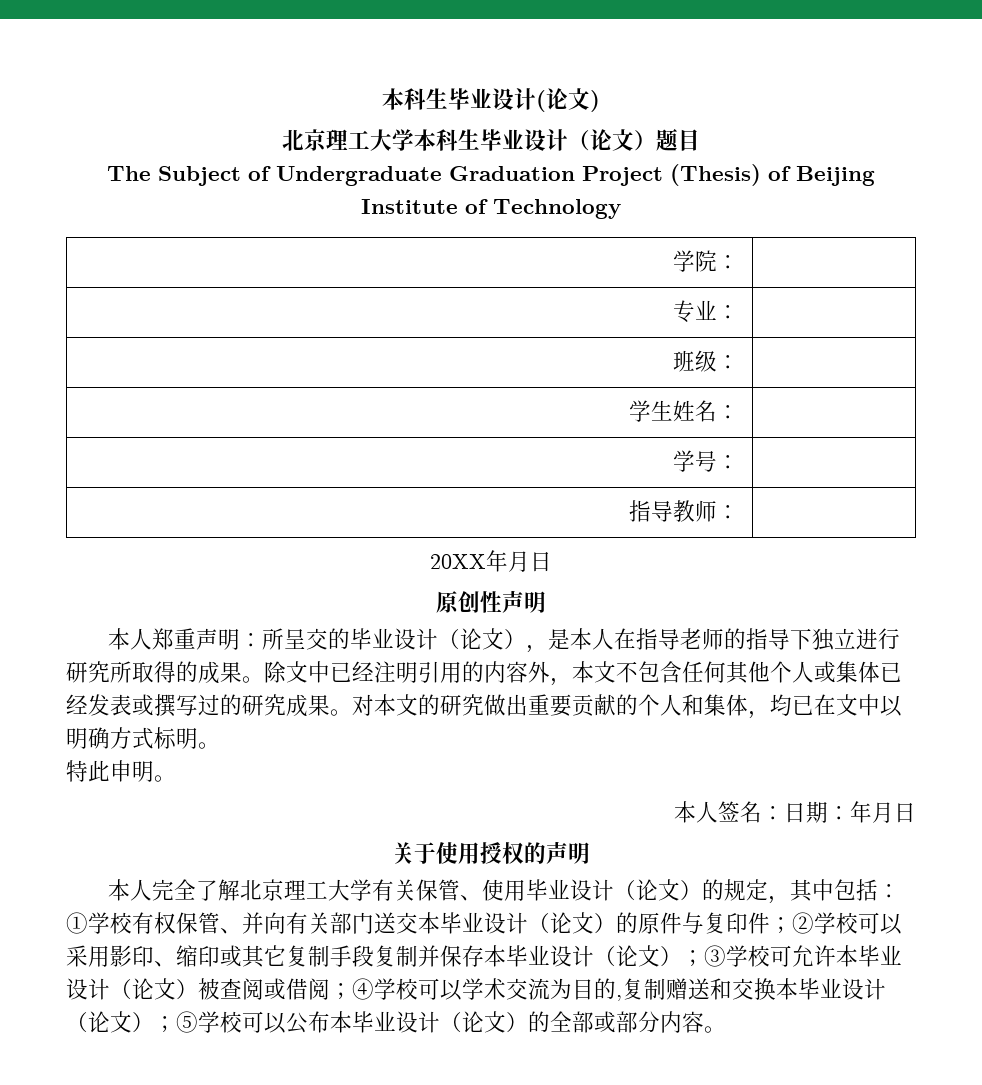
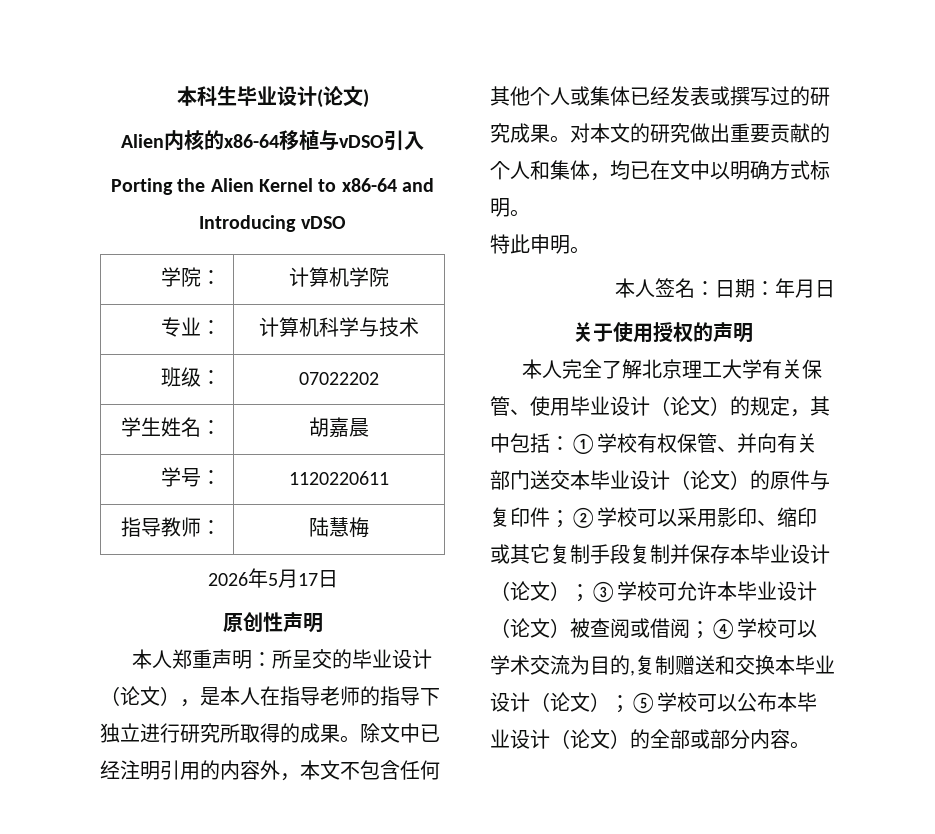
[282,128,700,151] [107,164,875,186] [361,199,621,219] 北京理工大学本科生毕业设计（论文）题目 // The Subject of Undergraduate Graduation Project (Thesis) of Beijing Institute of Technology -> [121,130,424,151] [110,178,435,195] [199,215,346,232] Alien内核的x86-64移植与vDSO引入 // Porting the Alien Kernel to x86-64 and Introducing vDSO
(740, 262) none -> [289,267,389,287] 计算机学院
(740, 312) none -> [259,317,419,337] 计算机科学与技术
(740, 362) none -> [299,372,379,385] 07022202
(740, 412) none -> [309,417,369,438] 胡嘉晨
(740, 462) none -> [289,471,389,485] 1120220611
[430,550,530,572] // 20XX年月 -> [309,517,369,538] [207,568,318,588] 陆慧梅 // 2026年5月17

